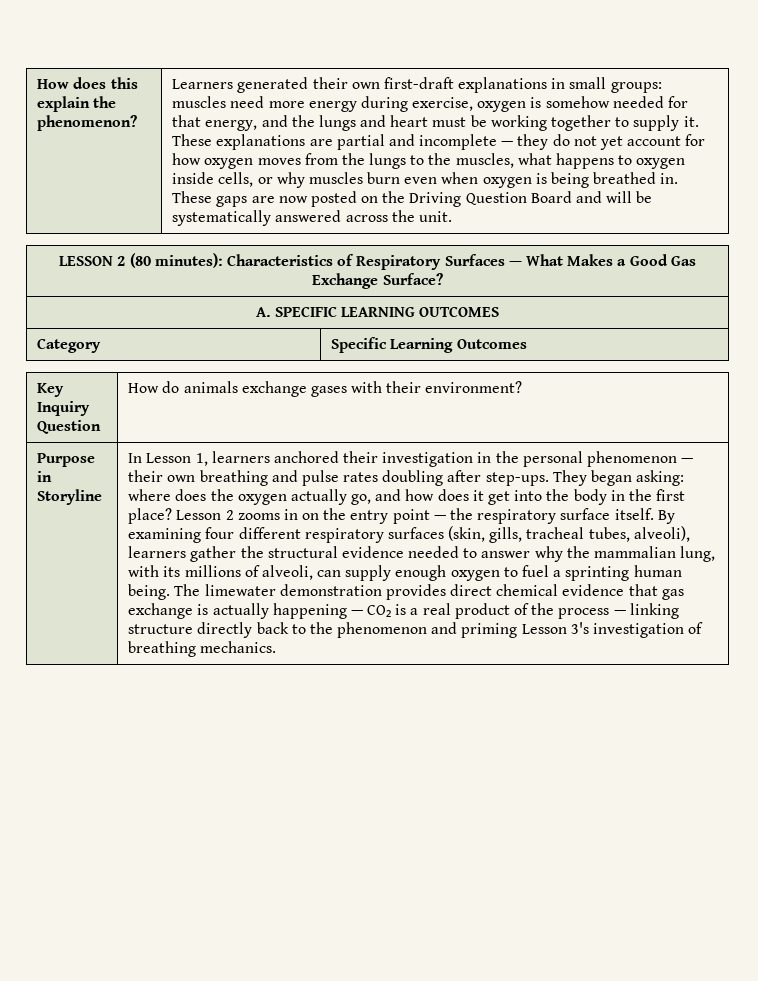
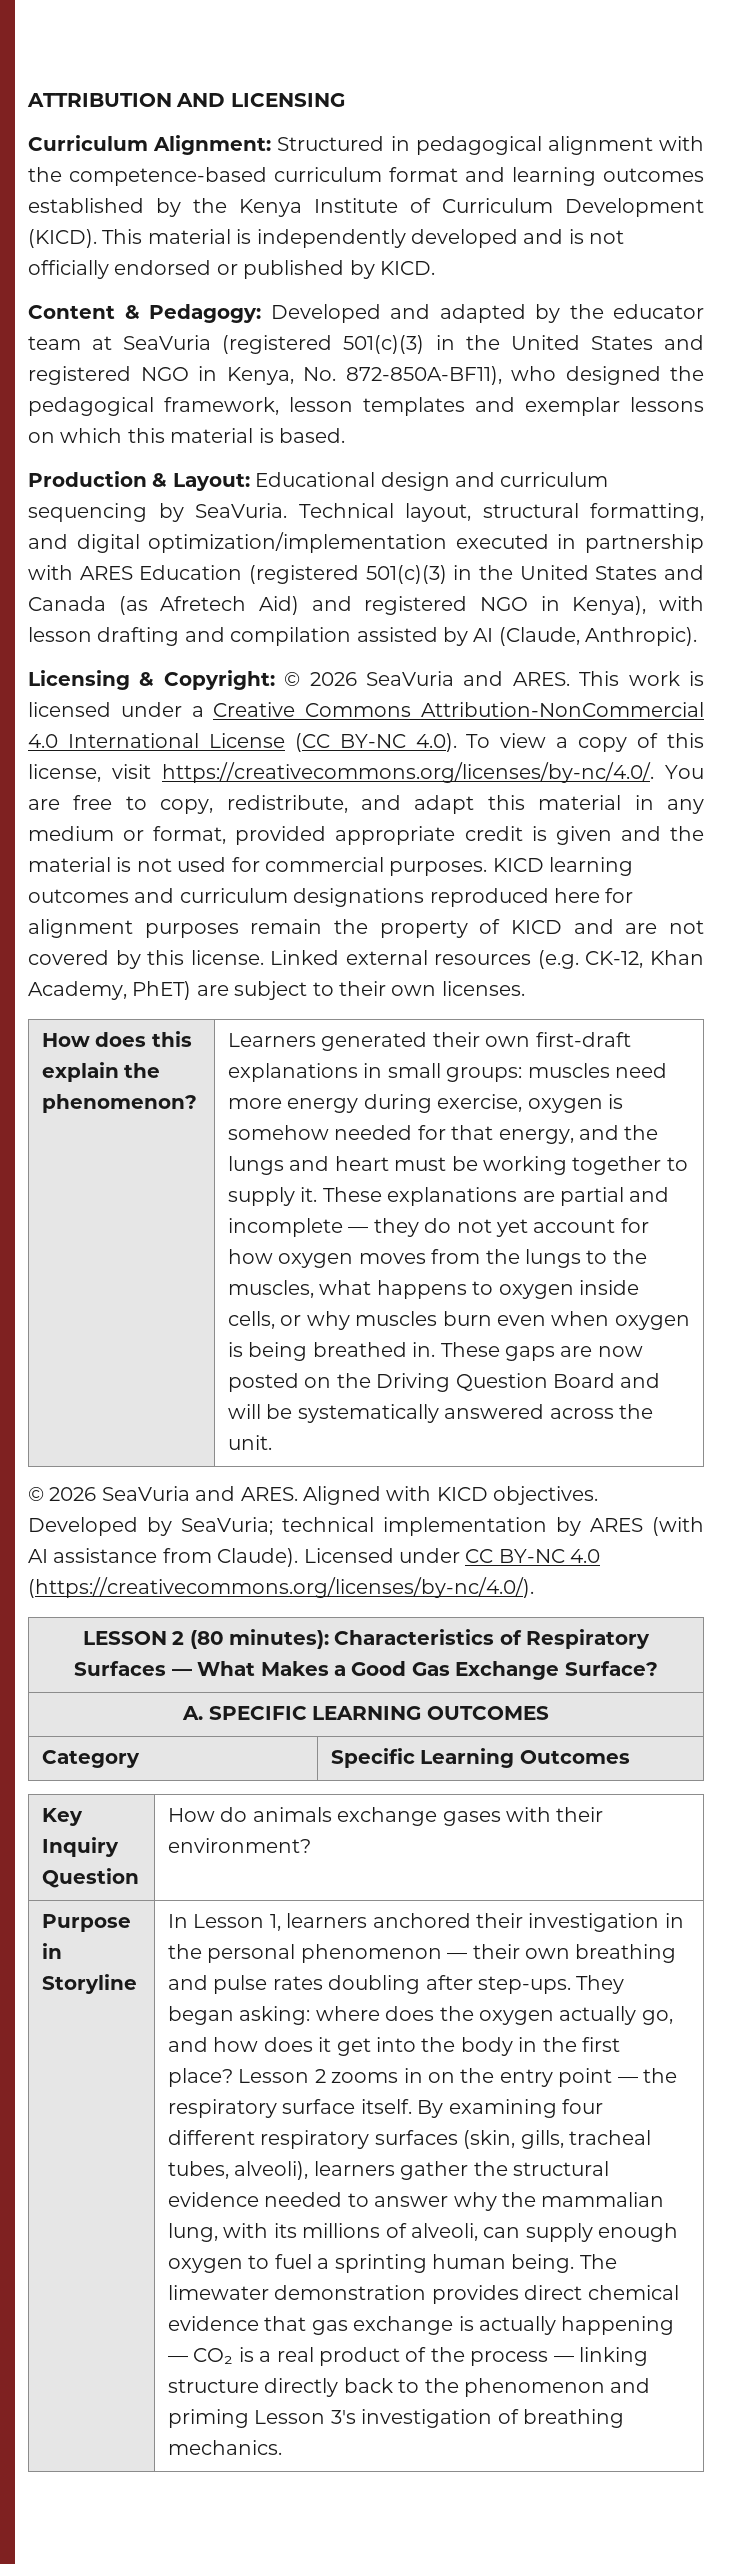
(37, 84) none -> [27,93,345,107] [28,135,704,155] [28,167,704,186] [28,198,704,217] [28,229,625,248] [28,260,435,279] [28,304,704,323] [28,335,704,354] [28,366,704,385] [28,397,704,416] [28,428,345,443] [28,471,609,491] [28,503,704,522] [28,532,704,553] [28,565,704,584] [28,596,704,615] [28,627,698,646] [28,670,704,690] [28,702,704,717] [28,733,704,752] [28,762,704,783] [28,795,704,814] [28,826,704,845] [28,857,634,876] [28,888,634,907] [28,919,704,938] [28,950,704,969] [28,981,525,1000] ATTRIBUTION AND LICENSING // Curriculum Alignment: Structured in pedagogical alignment with the competence-based curriculum format and learning outcomes established by the Kenya Institute of Curriculum Development (KICD). This material is independently developed and is not officially endorsed or published by KICD. // Content & Pedagogy: Developed and adapted by the educator team at SeaVuria (registered 501(c)(3) in the United States and registered NGO in Kenya, No. 872-850A-BF11), who designed the pedagogical framework, lesson templates and exemplar lessons on which this material is based. // Production & Layout: Educational design and curriculum sequencing by SeaVuria. Technical layout, structural formatting, and digital optimization/implementation executed in partnership with ARES Education (registered 501(c)(3) in the United States and Canada (as Afretech Aid) and registered NGO in Kenya), with lesson drafting and compilation assisted by AI (Claude, Anthropic). // Licensing & Copyright: © 2026 SeaVuria and ARES. This work is licensed under a Creative Commons Attribution-NonCommercial 4.0 International License (CC BY-NC 4.0). To view a copy of this license, visit https://creativecommons.org/licenses/by-nc/4.0/. You are free to copy, redistribute, and adapt this material in any medium or format, provided appropriate credit is given and the material is not used for commercial purposes. KICD learning outcomes and curriculum designations reproduced here for alignment purposes remain the property of KICD and are not covered by this license. Linked external resources (e.g. CK-12, Khan Academy, PhET) are subject to their own licenses. //
(452, 216) none -> [28,1486,599,1505] [28,1517,704,1536] [28,1548,601,1567] [28,1577,534,1598] // © 2026 SeaVuria and ARES. Aligned with KICD objectives. Developed by SeaVuria; technical implementation by ARES (with AI assistance from Claude). Licensed under CC BY-NC 4.0 (https://creativecommons.org/licenses/by-nc/4.0/).

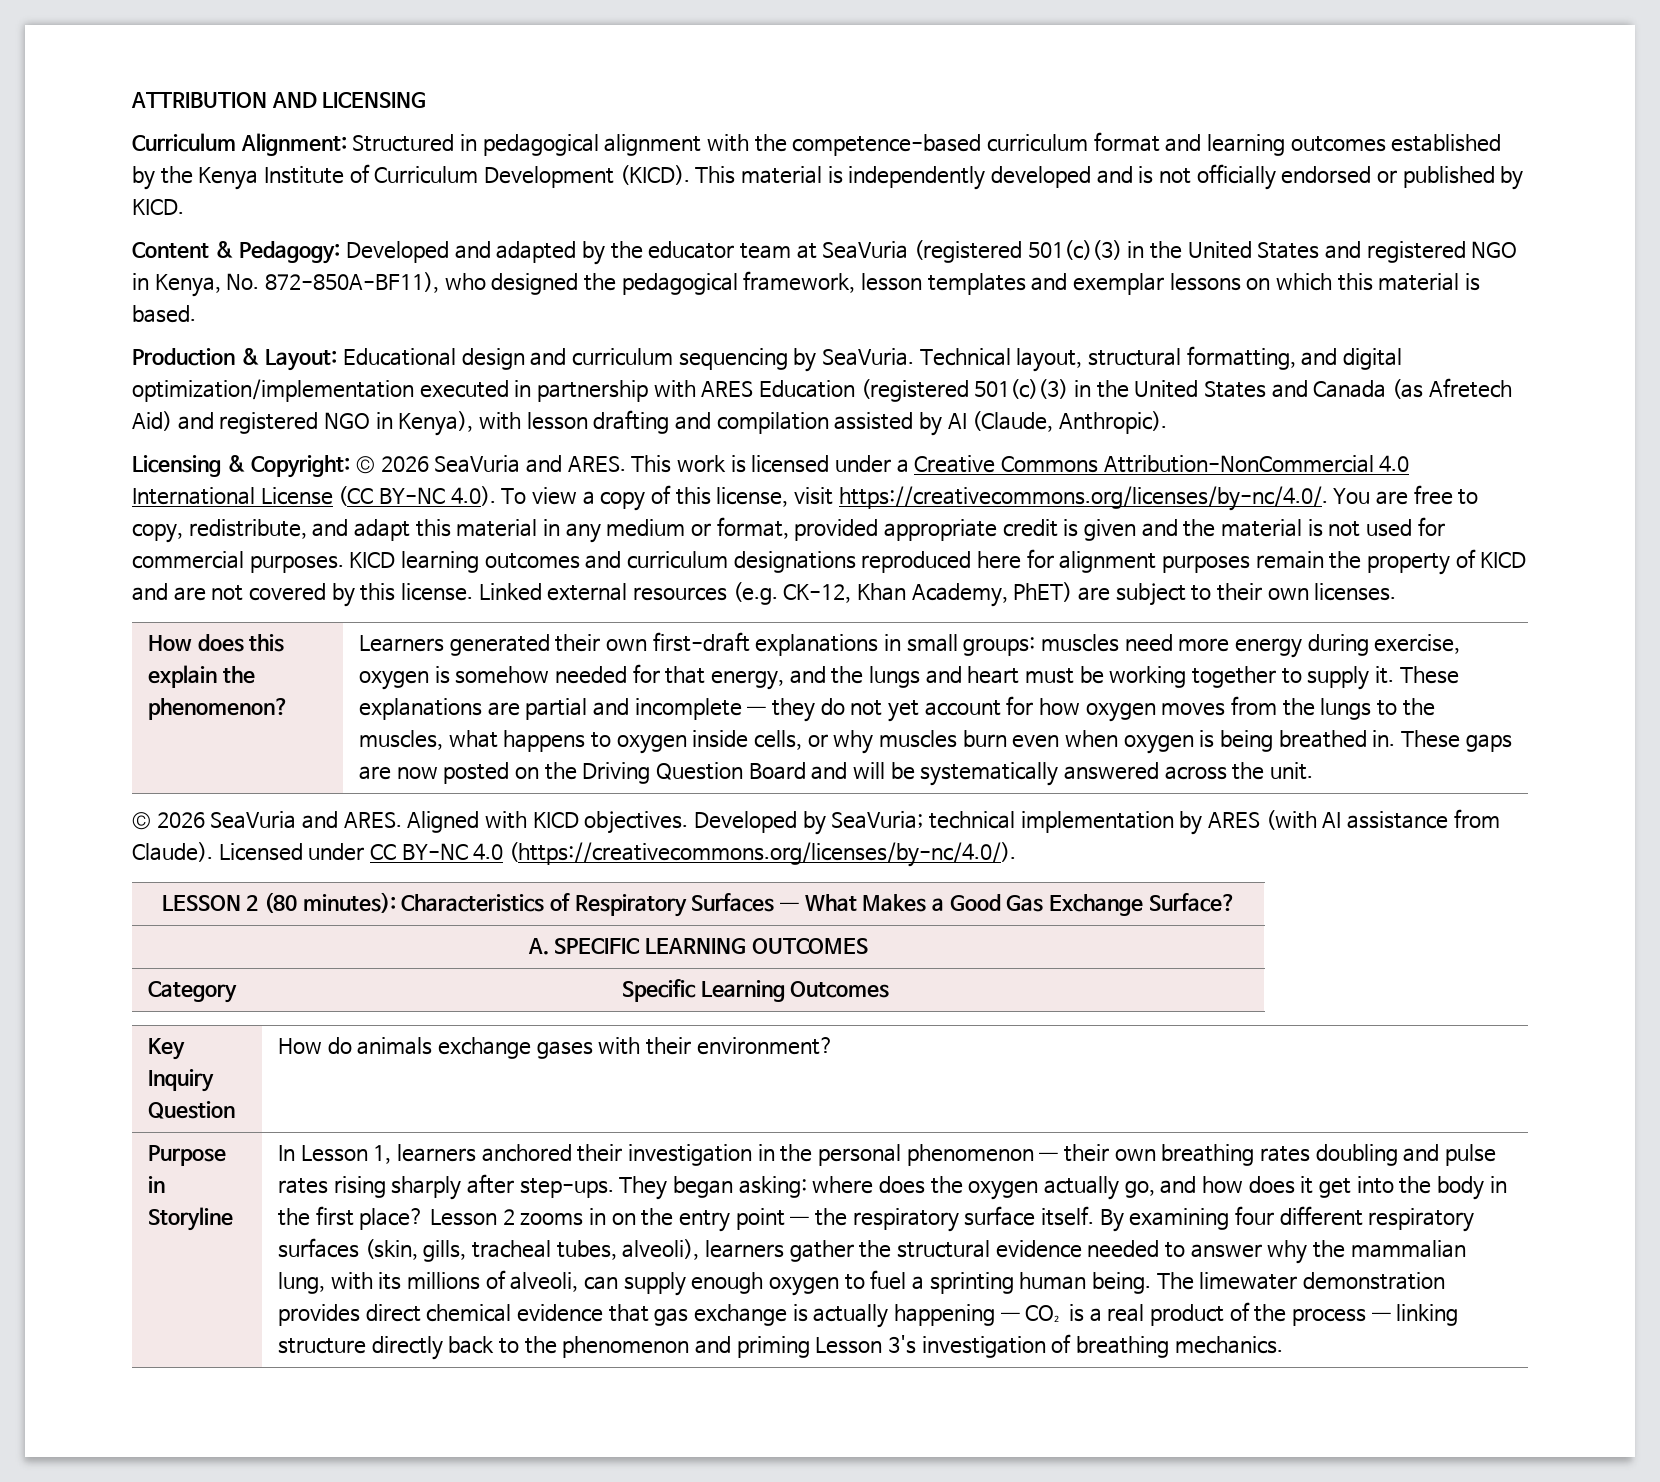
(677, 1953) none -> [1260,1144,1398,1166] rates doubling
[328,1975,421,1994] doubling -> [333,1176,462,1200] rising sharply

